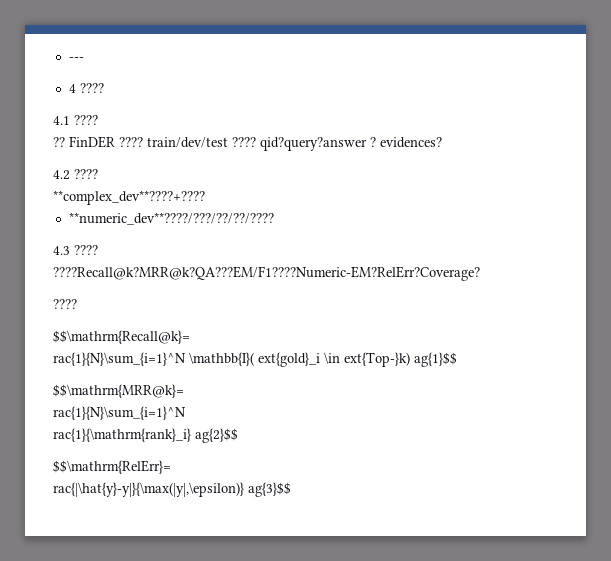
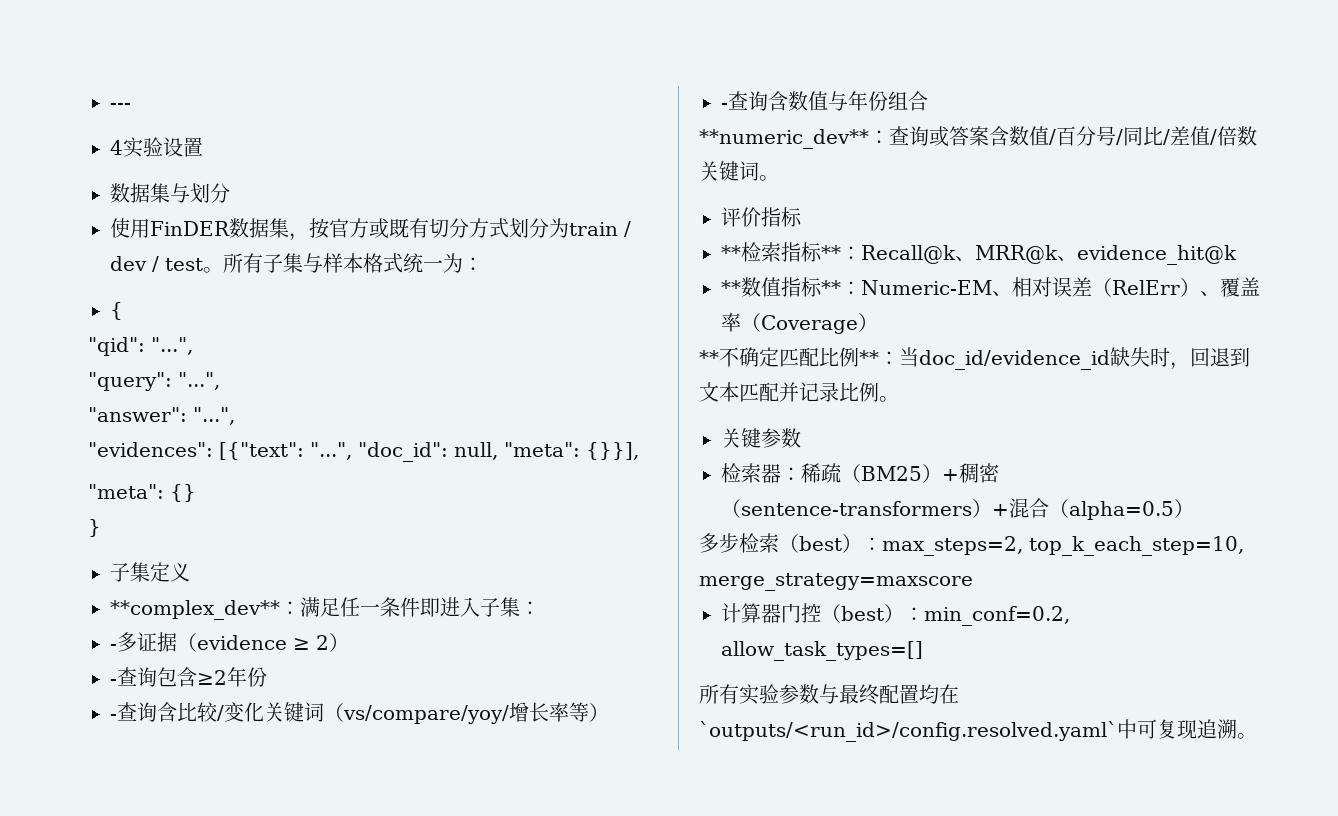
[79,83,104,93] [53,115,98,125] [53,136,442,151] [53,169,98,180] [53,190,205,205] [68,212,274,225] [53,245,98,255] [53,266,480,281] [53,299,77,309] [53,330,190,344] [53,352,457,367] [53,384,184,398] [53,406,186,420] [53,428,238,443] [53,460,171,474] [53,482,291,497] ???? // 4.1 ???? // ?? FinDER ???? train/dev/test ???? qid?query?answer ? evidences? // 4.2 ???? // **complex_dev**????+???? // **numeric_dev**????/???/??/??/???? // 4.3 ???? // ????Recall@k?MRR@k?QA???EM/F1????Numeric-EM?RelErr?Coverage? // ???? // $$\mathrm{Recall@k}= // rac{1}{N}\sum_{i=1}^N \mathbb{I}( ext{gold}_i \in ext{Top-}k) ag{1}$$ // $$\mathrm{MRR@k}= // rac{1}{N}\sum_{i=1}^N // rac{1}{\mathrm{rank}_i} ag{2}$$ // $$\mathrm{RelErr}= // rac{|\hat{y}-y|}{\max(|y|,\epsilon)} ag{3}$$ -> [123,137,203,158] [110,183,230,203] [110,218,631,241] [110,253,483,273] [110,302,123,320] [88,337,193,356] [88,372,220,391] [88,407,235,425] [88,442,639,462] [88,484,196,502] [88,519,101,537] [110,562,190,582] [110,597,540,620] [110,632,349,652] [110,667,267,687] [110,702,609,724] [721,91,928,111] [699,126,1257,149] [699,161,779,181] [721,207,802,227] [721,242,1237,265] [721,277,1260,297] [721,312,878,334] [699,347,1250,370] [699,382,899,402] [721,428,801,448] [721,463,999,483] [721,498,1194,520] [699,533,1244,556] [699,573,973,591] [721,603,1070,626] [721,641,923,661] [699,684,959,705] [699,719,1257,742] 实验设置 // 数据集与划分 // 使用FinDER数据集，按官方或既有切分方式划分为train / dev / test。所有子集与样本格式统一为： // { // "qid": "...", // "query": "...", // "answer": "...", // "evidences": [{"text": "...", "doc_id": null, "meta": {}}], // "meta": {} // } // 子集定义 // **complex_dev**：满足任一条件即进入子集： // -多证据（evidence ≥ 2） // -查询包含≥2年份 // -查询含比较/变化关键词（vs/compare/yoy/增长率等） // -查询含数值与年份组合 // **numeric_dev**：查询或答案含数值/百分号/同比/差值/倍数关键词。 // 评价指标 // **检索指标**：Recall@k、MRR@k、evidence_hit@k // **数值指标**：Numeric-EM、相对误差（RelErr）、覆盖率（Coverage） // **不确定匹配比例**：当doc_id/evidence_id缺失时，回退到文本匹配并记录比例。 // 关键参数 // 检索器：稀疏（BM25）+稠密（sentence-transformers）+混合（alpha=0.5） // 多步检索（best）：max_steps=2, top_k_each_step=10, merge_strategy=maxscore // 计算器门控（best）：min_conf=0.2, allow_task_types=[] // 所有实验参数与最终配置均在`outputs/<run_id>/config.resolved.yaml`中可复现追溯。

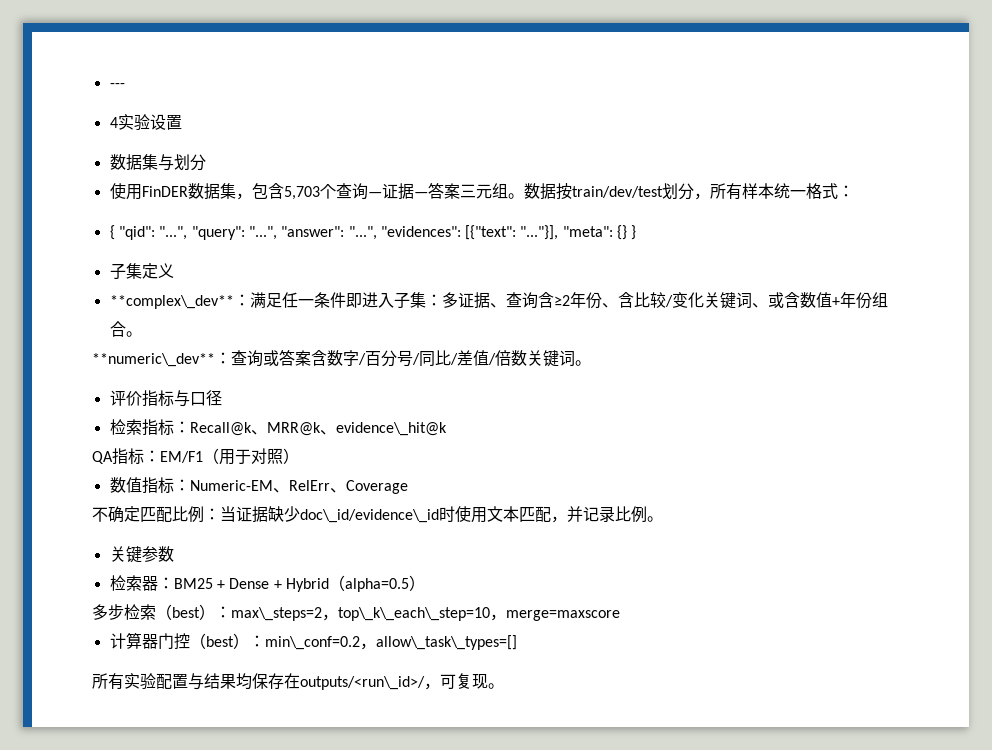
[309,218,631,239] [110,253,463,273] 按官方或既有切分方式划分为train / dev / test。所有子集与样本格式统一为 -> [251,183,838,200] 包含5,703个查询—证据—答案三元组。数据按train/dev/test划分，所有样本统一格式
(123, 311) // -> (115, 232) none
(193, 346) // -> (188, 233) none
(220, 381) // -> (277, 233) none
(235, 416) // -> (377, 233) none
[310,442,639,462] "...", "doc_id": null, "meta": {}}], // -> [520,225,559,240] "..."}],
(196, 493) // -> (628, 232) none
[110,600,280,620] **complex_dev** -> [109,295,234,309] **complex\_dev**
[110,632,349,652] [110,667,177,687] // -多证据（evidence ≥ 2） // -查询包 -> [441,292,538,309] 多证据、查询
[110,702,157,722] // -查询 -> [601,303,618,308] 、
[324,702,609,724] [721,91,848,111] （vs/compare/yoy/增长率等） // -查询含数值与 -> [751,292,840,308] 、或含数值+
[699,129,869,149] // **numeric_dev** -> [125,331,142,337] [92,353,215,367] 。 // **numeric\_dev**
[1029,126,1049,146] 值 -> [343,350,359,366] 字
[721,245,741,260] // ** -> [173,390,222,407] 与口径 //
[821,245,841,260] ** -> (174, 427) none
[1077,245,1237,265] [721,280,741,295] evidence_hit@k // ** -> [335,422,447,436] [92,448,299,465] evidence\_hit@k // QA指标：EM/F1（用于对照） //
[821,280,841,295] ** -> (174, 485) none
[1012,277,1260,297] [721,312,761,332] 相对误差（RelErr）、覆盖率（ -> [288,480,346,493] RelErr、
[858,313,878,332] [699,350,719,365] ） // ** -> (408, 487) //
[859,347,1250,370] **：当doc_id/evidence_id缺失时，回退到 -> [204,506,487,523] ：当证据缺少doc\_id/evidence\_id时使用
(779, 392) none -> [551,516,567,523] ，
[801,463,999,483] [721,498,1049,518] 稀疏（BM25）+稠密（sentence-transformers）+混合 -> [173,578,329,592] BM25 + Dense + Hybrid
[882,536,1244,556] [699,573,973,591] max_steps=2, top_k_each_step=10, merge_strategy=maxscore -> [231,607,620,621] max\_steps=2，top\_k\_each\_step=10，merge=maxscore
[924,606,1070,626] [721,641,923,661] min_conf=0.2, allow_task_types=[] -> [264,635,517,650] min\_conf=0.2，allow\_task\_types=[]
[779,684,959,705] [699,719,1237,742] 参数与最终配置均在`outputs/<run_id>/config.resolved.yaml`中可复现追溯 -> [156,673,488,690] 配置与结果均保存在outputs/<run\_id>/，可复现

